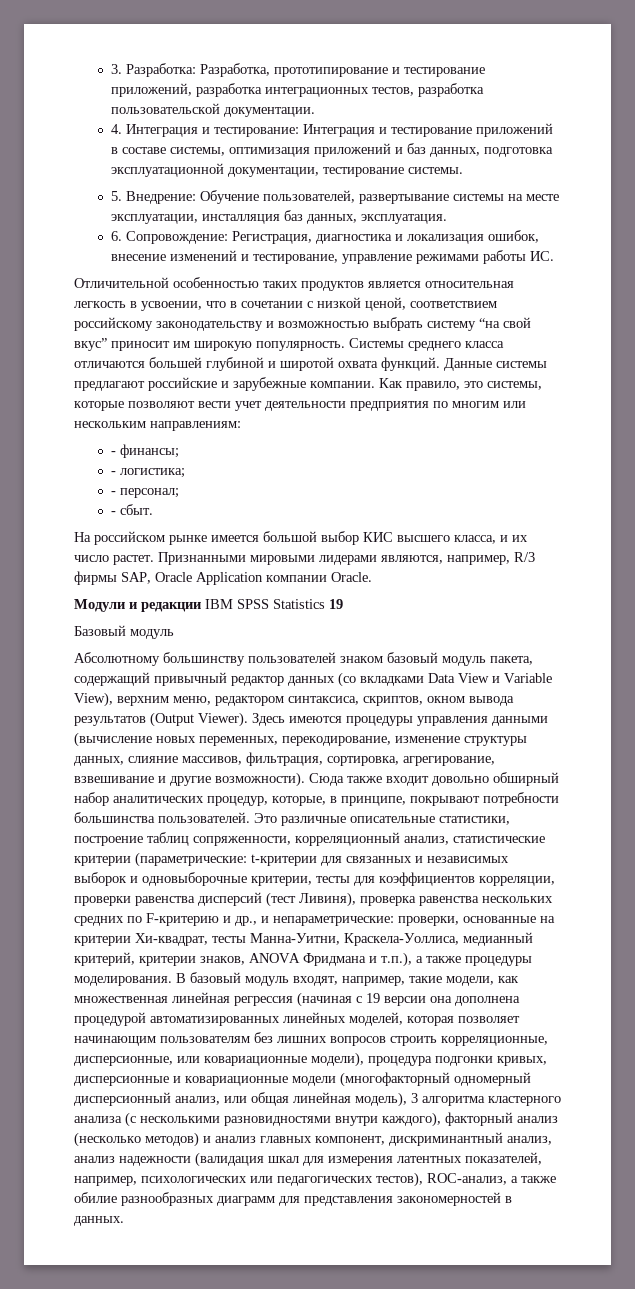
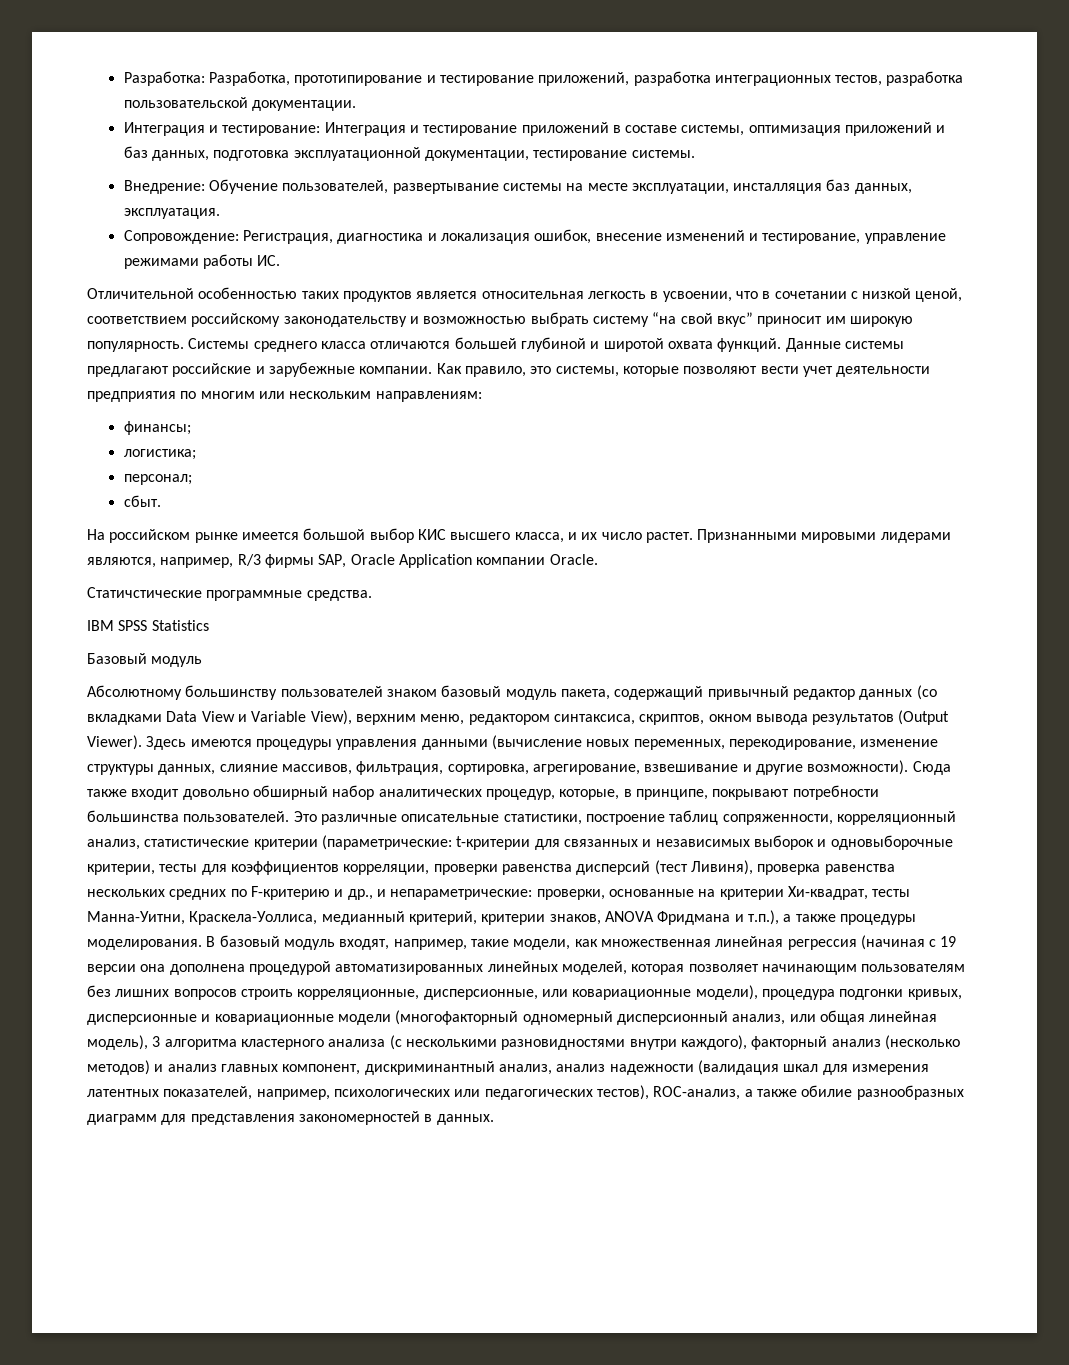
[110,64,122,74] 3. -> (123, 78) none
[110,124,122,134] 4. -> (356, 105) none
[110,191,122,201] 5. -> (695, 154) none
[110,231,122,241] 6. -> (220, 213) none
[110,451,116,455] - -> (482, 396) none
[110,471,116,475] - -> (191, 428) none
[110,491,116,495] - -> (196, 454) none
[110,511,116,515] - -> (192, 479) none
[74,599,201,612] Модули и редакции -> [87,587,372,601] Статичстические программные средства. //
[329,599,343,609] 19 -> (209, 625) none

